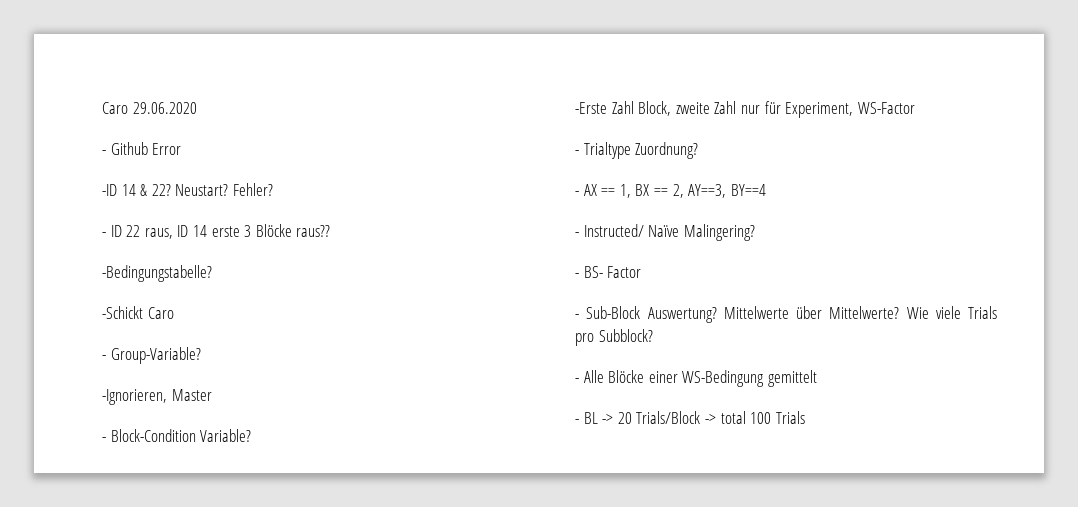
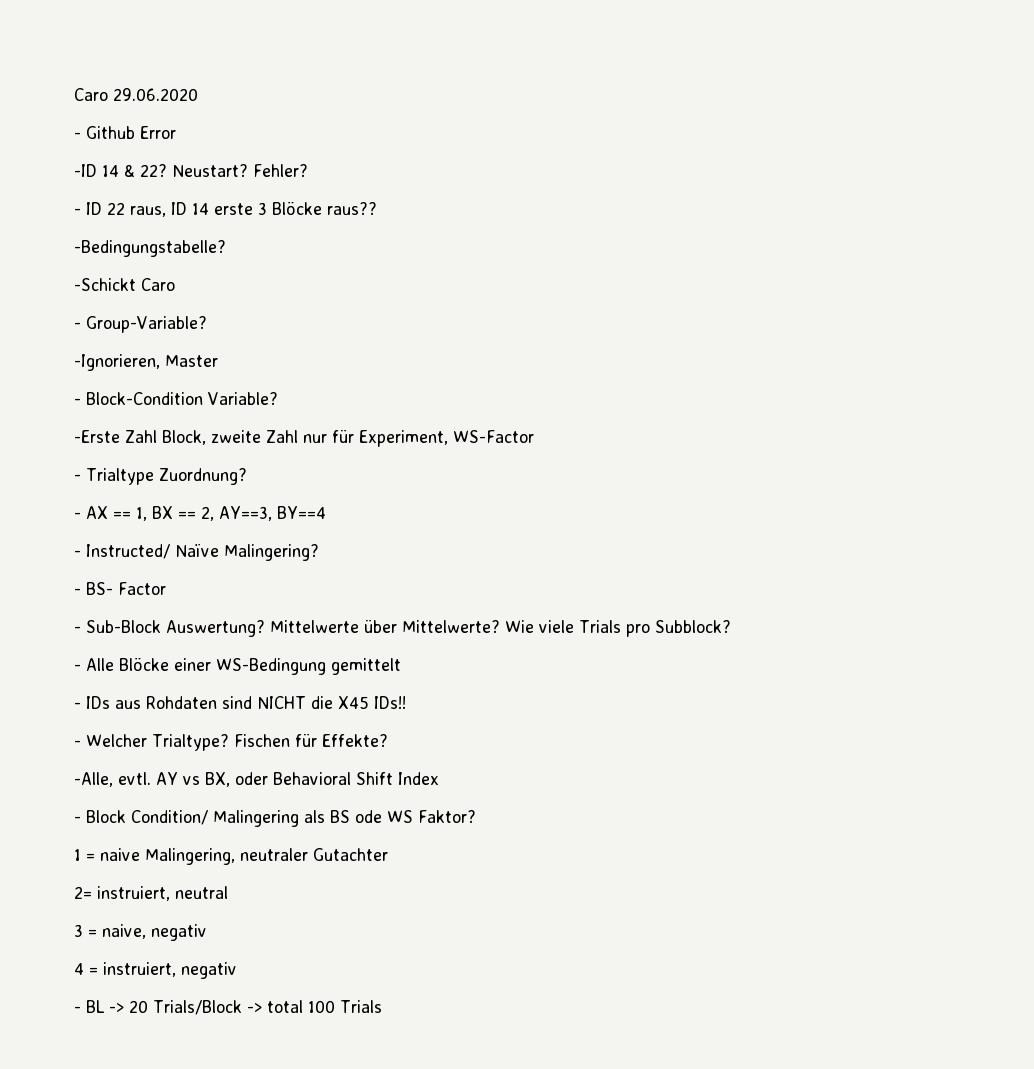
(817, 378) none -> [74,696,406,709] [74,734,388,751] [74,772,439,787] [74,810,476,827] [74,848,388,865] [74,886,228,901] [74,924,207,941] [74,962,237,979] // - IDs aus Rohdaten sind NICHT die X45 IDs!! // - Welcher Trialtype? Fischen für Effekte? // -Alle, evtl. AY vs BX, oder Behavioral Shift Index // - Block Condition/ Malingering als BS ode WS Faktor? // 1 = naive Malingering, neutraler Gutachter // 2= instruiert, neutral // 3 = naive, negativ // 4 = instruiert, negativ

